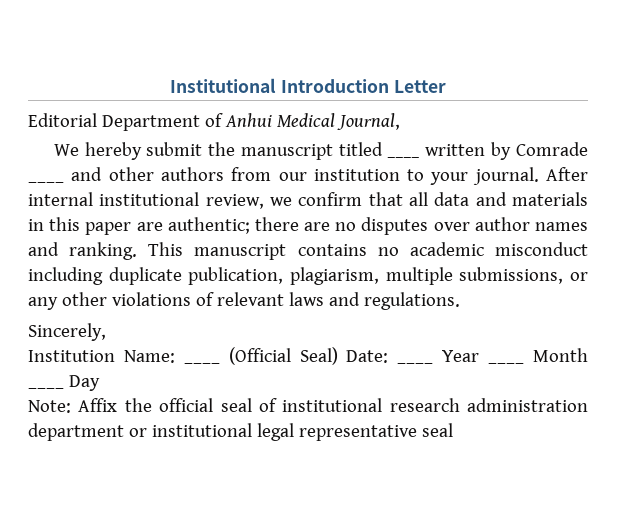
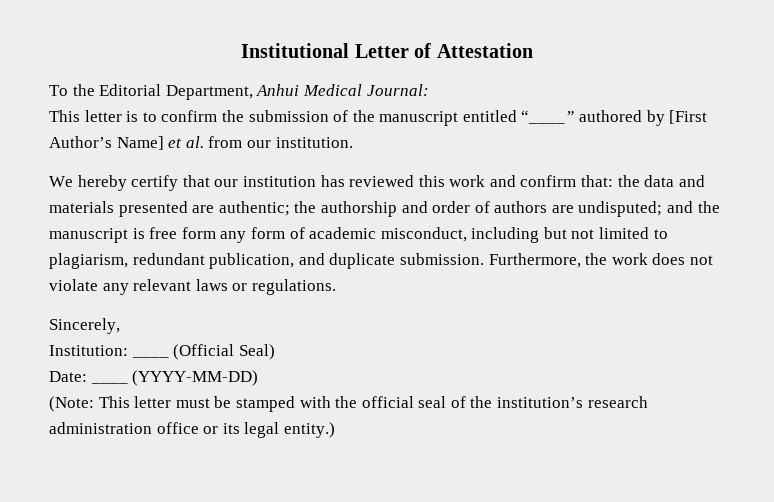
[281,79,389,93] Introduction -> (350, 50) none
[28,113,400,131] [53,142,383,160] [386,156,420,158] [425,142,588,160] [28,181,64,183] [71,167,588,185] [28,192,588,209] [28,217,588,235] [28,242,588,260] [28,267,588,285] [28,292,214,310] // Editorial Department of Anhui Medical Journal, // We hereby submit the manuscript titled ____ written by Comrade ____ and other authors from our institution to your journal. After internal institutional review, we confirm that all data and materials in this paper are authentic; there are no disputes over author names and ranking. This manuscript contains no academic misconduct including duplicate publication, plagiarism, multiple submissions, or any other violations of -> [414,43,533,58] [49,84,429,100] [49,110,708,126] [49,136,353,150] [49,175,705,191] [49,201,720,217] [49,227,668,243] [49,253,713,269] [49,279,129,295] of Attestation // To the Editorial Department, Anhui Medical Journal: // This letter is to confirm the submission of the manuscript entitled “____” authored by [First Author’s Name] et al. from our institution. // We hereby certify that our institution has reviewed this work and confirm that: the data and materials presented are authentic; the authorship and order of authors are undisputed; and the manuscript is free form any form of academic misconduct, including but not limited to plagiarism, redundant publication, and duplicate submission. Furthermore, the work does not violate any
[328,292,360,306] and -> [232,283,248,291] or
[28,350,175,363] Institution Name: -> [49,345,128,356] Institution:
(338, 356) none -> (275, 352) //
[442,350,480,362] [488,362,525,364] [533,348,589,362] [28,375,100,391] [28,398,588,413] [28,423,453,441] Year ____ Month ____ Day // Note: Affix the official seal of institutional research administration department or institutional legal representative seal -> [132,370,259,386] [49,396,648,412] [49,422,335,438] (YYYY-MM-DD) // (Note: This letter must be stamped with the official seal of the institution’s research administration office or its legal entity.)

